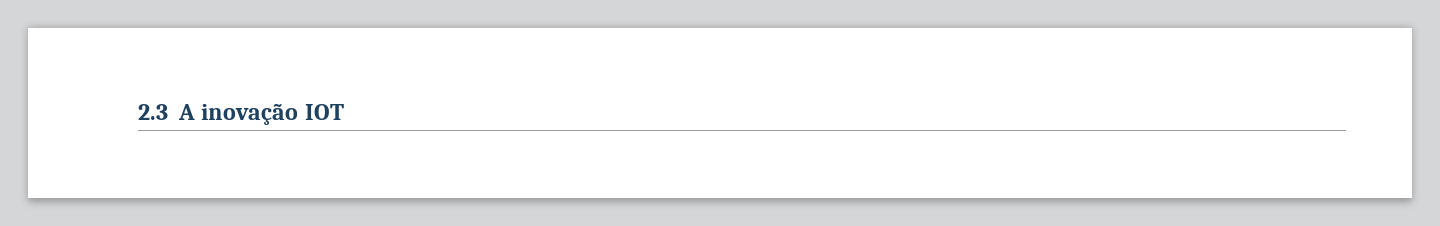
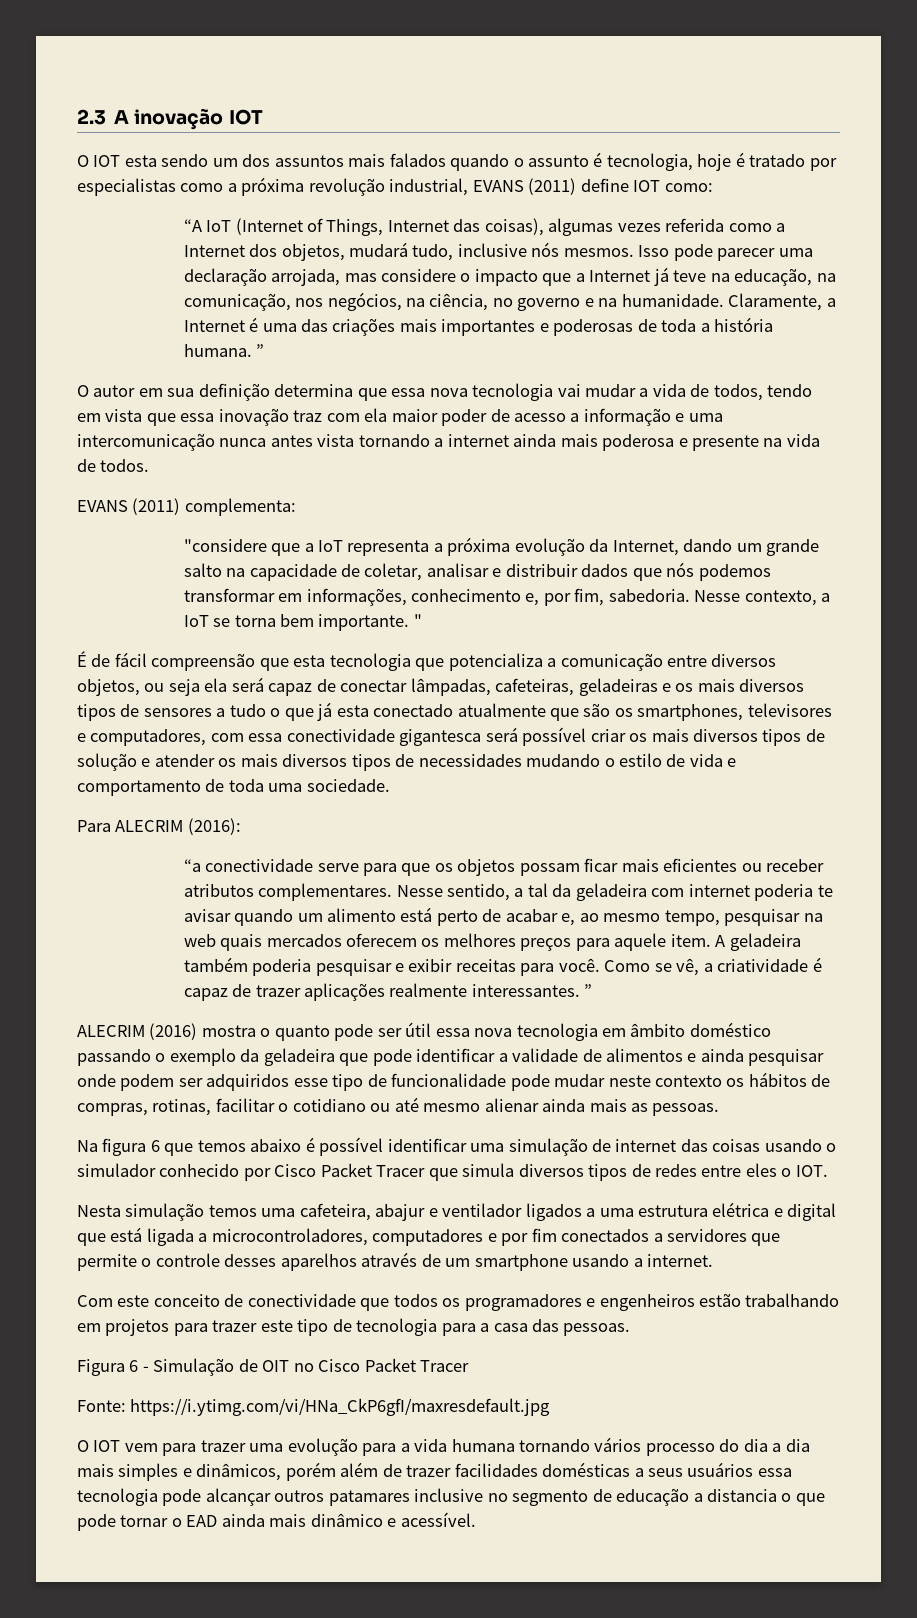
(344, 112) none -> [77,152,837,171] [77,177,713,196] [183,218,786,236] [183,242,813,261] [183,267,836,286] [183,292,836,311] [183,317,774,336] [183,344,265,357] [77,383,813,401] [77,408,723,426] [77,433,820,451] [77,459,150,472] [77,498,296,516] [183,537,820,556] [183,562,771,581] [183,588,831,606] [183,614,422,631] [77,651,777,671] [77,677,805,696] [77,702,832,721] [77,727,825,746] [77,753,737,771] [77,779,390,796] [77,818,241,835] [183,858,825,876] [183,883,833,901] [183,907,823,926] [183,933,801,951] [183,957,822,976] [183,983,593,1001] [77,1022,771,1041] [77,1048,825,1066] [77,1072,831,1091] [77,1097,720,1116] [77,1137,837,1156] [77,1163,828,1181] [77,1202,837,1221] [77,1227,781,1246] [77,1252,714,1271] [77,1293,840,1311] [77,1318,631,1336] [77,1358,470,1376] [77,1398,551,1416] [77,1437,810,1456] [77,1462,792,1481] [77,1488,825,1506] [77,1512,476,1531] // O IOT esta sendo um dos assuntos mais falados quando o assunto é tecnologia, hoje é tratado por especialistas como a próxima revolução industrial, EVANS (2011) define IOT como: // “A IoT (Internet of Things, Internet das coisas), algumas vezes referida como a Internet dos objetos, mudará tudo, inclusive nós mesmos. Isso pode parecer uma declaração arrojada, mas considere o impacto que a Internet já teve na educação, na comunicação, nos negócios, na ciência, no governo e na humanidade. Claramente, a Internet é uma das criações mais importantes e poderosas de toda a história humana. ” // O autor em sua definição determina que essa nova tecnologia vai mudar a vida de todos, tendo em vista que essa inovação traz com ela maior poder de acesso a informação e uma intercomunicação nunca antes vista tornando a internet ainda mais poderosa e presente na vida de todos. // EVANS (2011) complementa: // "considere que a IoT representa a próxima evolução da Internet, dando um grande salto na capacidade de coletar, analisar e distribuir dados que nós podemos transformar em informações, conhecimento e, por fim, sabedoria. Nesse contexto, a IoT se torna bem importante. " // É de fácil compreensão que esta tecnologia que potencializa a comunicação entre diversos objetos, ou seja ela será capaz de conectar lâmpadas, cafeteiras, geladeiras e os mais diversos tipos de sensores a tudo o que já esta conectado atualmente que são os smartphones, televisores e computadores, com essa conectividade gigantesca será possível criar os mais diversos tipos de solução e atender os mais diversos tipos de necessidades mudando o estilo de vida e comportamento de toda uma sociedade. // Para ALECRIM (2016): // “a conectividade serve para que os objetos possam ficar mais eficientes ou receber atributos complementares. Nesse sentido, a tal da geladeira com internet poderia te avisar quando um alimento está perto de acabar e, ao mesmo tempo, pesquisar na web quais mercados oferecem os melhores preços para aquele item. A geladeira também poderia pesquisar e exibir receitas para você. Como se vê, a criatividade é capaz de trazer aplicações realmente interessantes. ” // ALECRIM (2016) mostra o quanto pode ser útil essa nova tecnologia em âmbito doméstico passando o exemplo da geladeira que pode identificar a validade de alimentos e ainda pesquisar onde podem ser adquiridos esse tipo de funcionalidade pode mudar neste contexto os hábitos de compras, rotinas, facilitar o cotidiano ou até mesmo alienar ainda mais as pessoas. // Na figura 6 que temos abaixo é possível identificar uma simulação de internet das coisas usando o simulador conhecido por Cisco Packet Tracer que simula diversos tipos de redes entre eles o IOT. // Nesta simulação temos uma cafeteira, abajur e ventilador ligados a uma estrutura elétrica e digital que está ligada a microcontroladores, computadores e por fim conectados a servidores que permite o controle desses aparelhos através de um smartphone usando a internet. // Com este conceito de conectividade que todos os programadores e engenheiros estão trabalhando em projetos para trazer este tipo de tecnologia para a casa das pessoas. // Figura 6 - Simulação de OIT no Cisco Packet Tracer // Fonte: https://i.ytimg.com/vi/HNa_CkP6gfI/maxresdefault.jpg // O IOT vem para trazer uma evolução para a vida humana tornando vários processo do dia a dia mais simples e dinâmicos, porém além de trazer facilidades domésticas a seus usuários essa tecnologia pode alcançar outros patamares inclusive no segmento de educação a distancia o que pode tornar o EAD ainda mais dinâmico e acessível.

